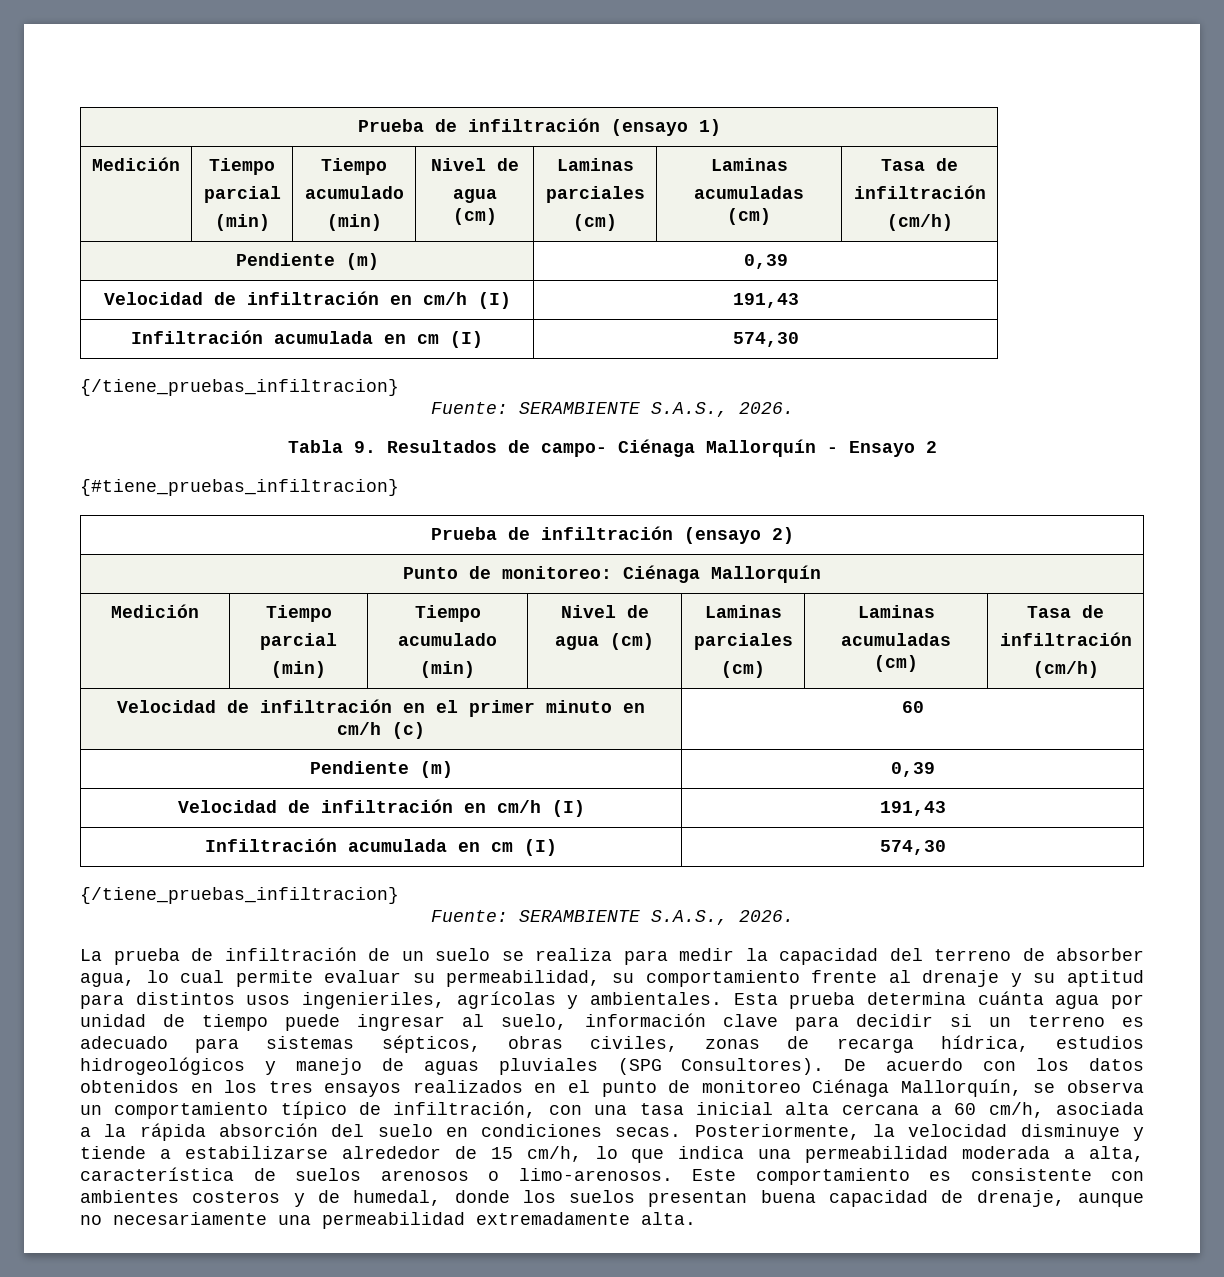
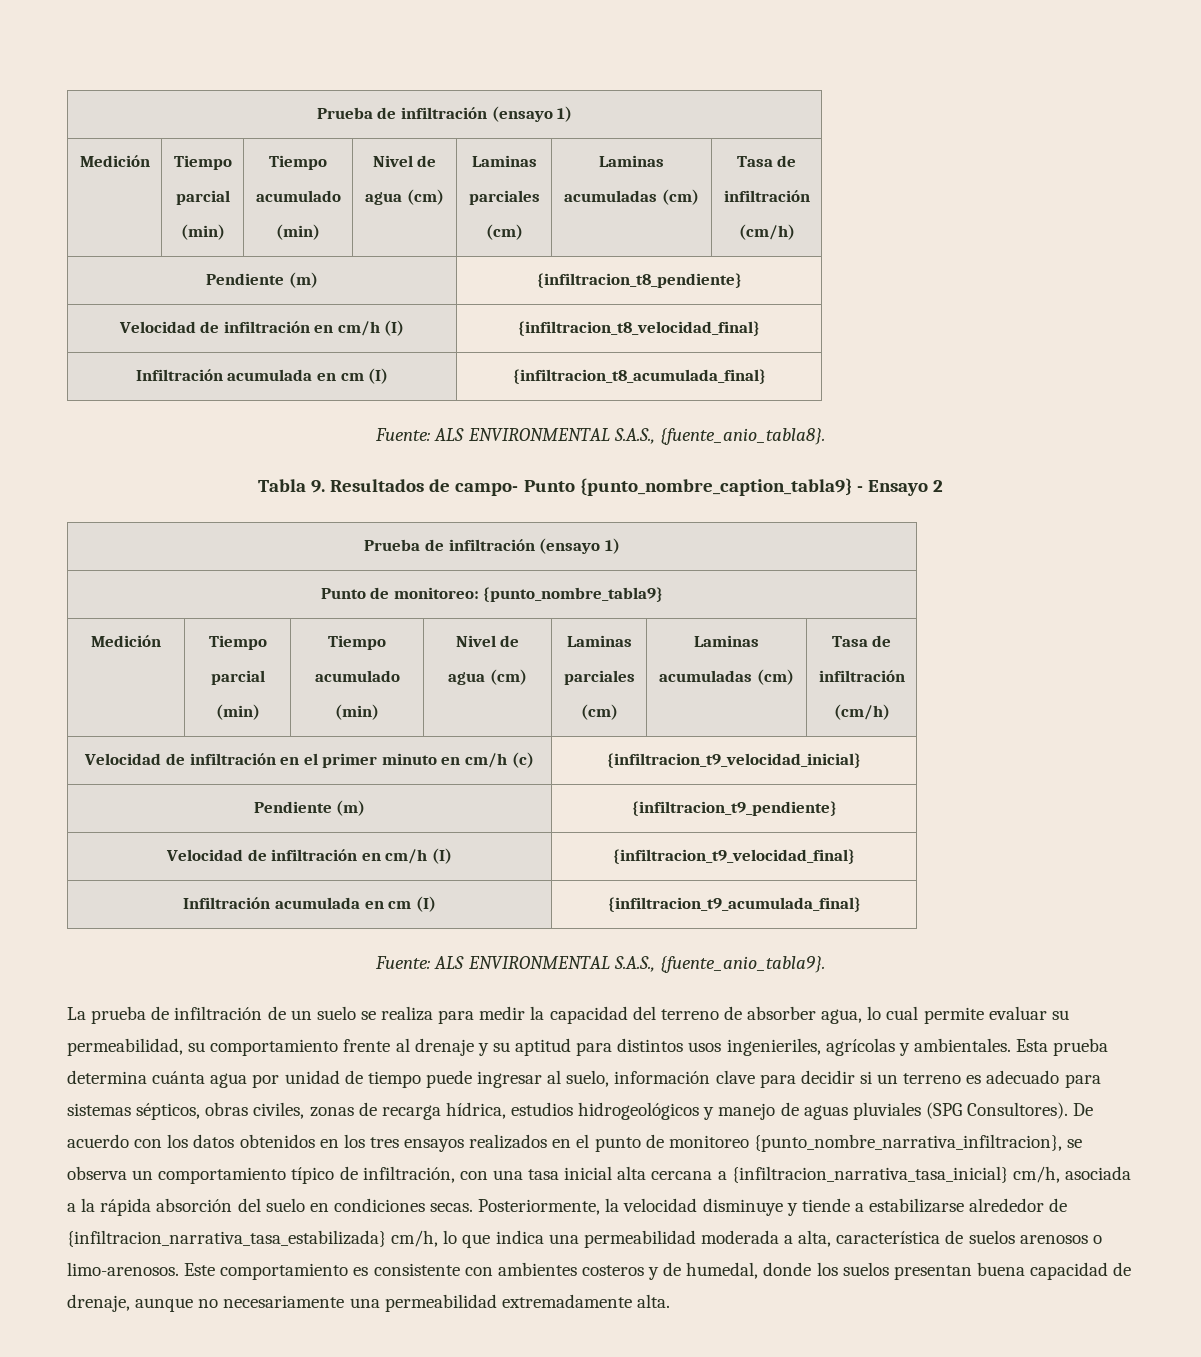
[743,254,788,269] [103,291,511,309] [732,293,799,308] [131,330,483,348] [732,332,799,347] [80,379,399,396] [430,402,794,417] 0,39 // Velocidad de infiltración en cm/h (I) | 191,43 // Infiltración acumulada en cm (I) | 574,30 // {/tiene_pruebas_infiltracion} // Fuente: SERAMBIENTE S.A.S., 2026. -> [536,273,742,288] [118,320,405,336] [518,321,760,336] [135,368,389,384] [512,369,766,384] [375,428,825,445] {infiltracion_t8_pendiente} // Velocidad de infiltración en cm/h (I) | {infiltracion_t8_velocidad_final} // Infiltración acumulada en cm (I) | {infiltracion_t8_acumulada_final} // Fuente: ALS ENVIRONMENTAL S.A.S., {fuente_anio_tabla8}.
[617,439,816,457] Ciénaga Mallorquín -> [523,478,852,496] Punto {punto_nombre_caption_tabla9}
[80,479,399,496] [430,526,794,544] // {#tiene_pruebas_infiltracion} // Prueba de infiltración (ensayo 2) -> [364,538,620,554] // Prueba de infiltración (ensayo 1)
[623,565,821,583] Ciénaga Mallorquín -> [483,587,664,602] {punto_nombre_tabla9}
[901,701,924,713] [309,761,453,778] [890,762,935,777] [177,799,585,817] [879,801,946,816] [205,838,557,856] [879,840,946,855] [80,887,399,904] [430,910,794,925] 60 // Pendiente (m) | 0,39 // Velocidad de infiltración en cm/h (I) | 191,43 // Infiltración acumulada en cm (I) | 574,30 // {/tiene_pruebas_infiltracion} // Fuente: SERAMBIENTE S.A.S., 2026. -> [607,753,861,768] [253,800,366,816] [631,801,837,816] [166,848,452,864] [613,849,855,864] [183,896,436,912] [607,897,861,912] [375,956,825,973] {infiltracion_t9_velocidad_inicial} // Pendiente (m) | {infiltracion_t9_pendiente} // Velocidad de infiltración en cm/h (I) | {infiltracion_t9_velocidad_final} // Infiltración acumulada en cm (I) | {infiltracion_t9_acumulada_final} // Fuente: ALS ENVIRONMENTAL S.A.S., {fuente_anio_tabla9}.
[812,1079,1022,1097] Ciénaga Mallorquín, -> [753,1134,1062,1152] {punto_nombre_narrativa_infiltracion},
[954,1103,977,1115] 60 -> [731,1166,1008,1183] {infiltracion_narrativa_tasa_inicial}
[490,1147,513,1159] 15 -> [67,1230,386,1247] {infiltracion_narrativa_tasa_estabilizada}

